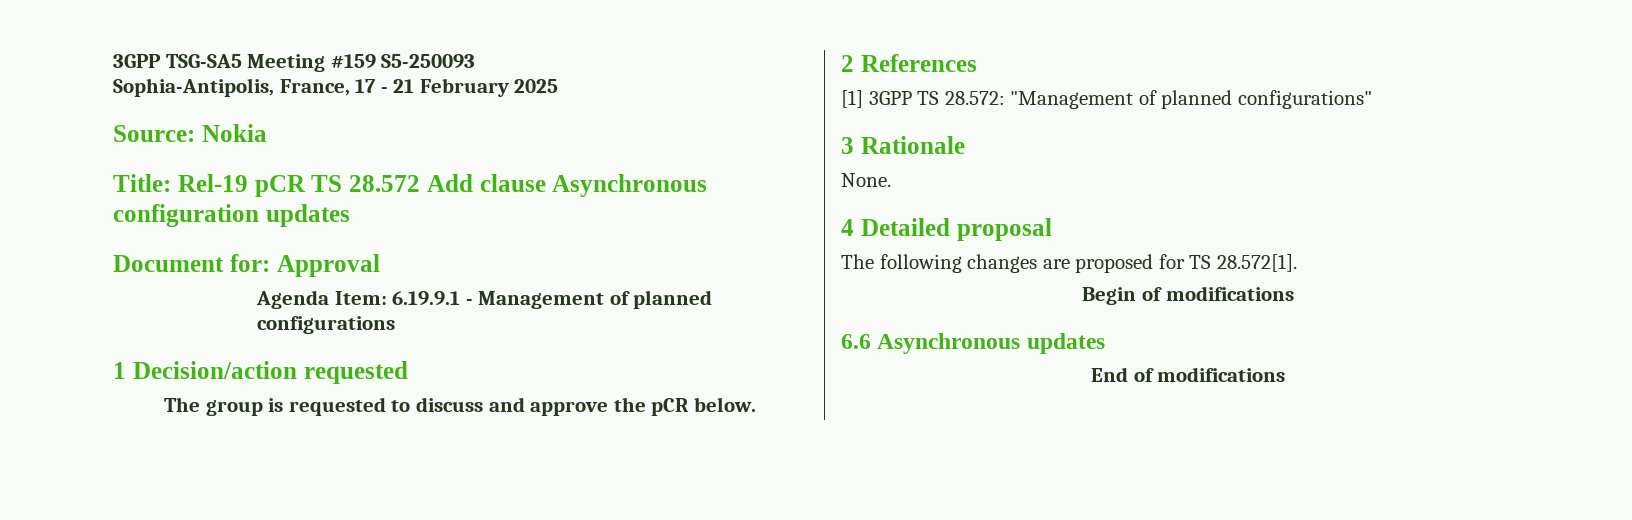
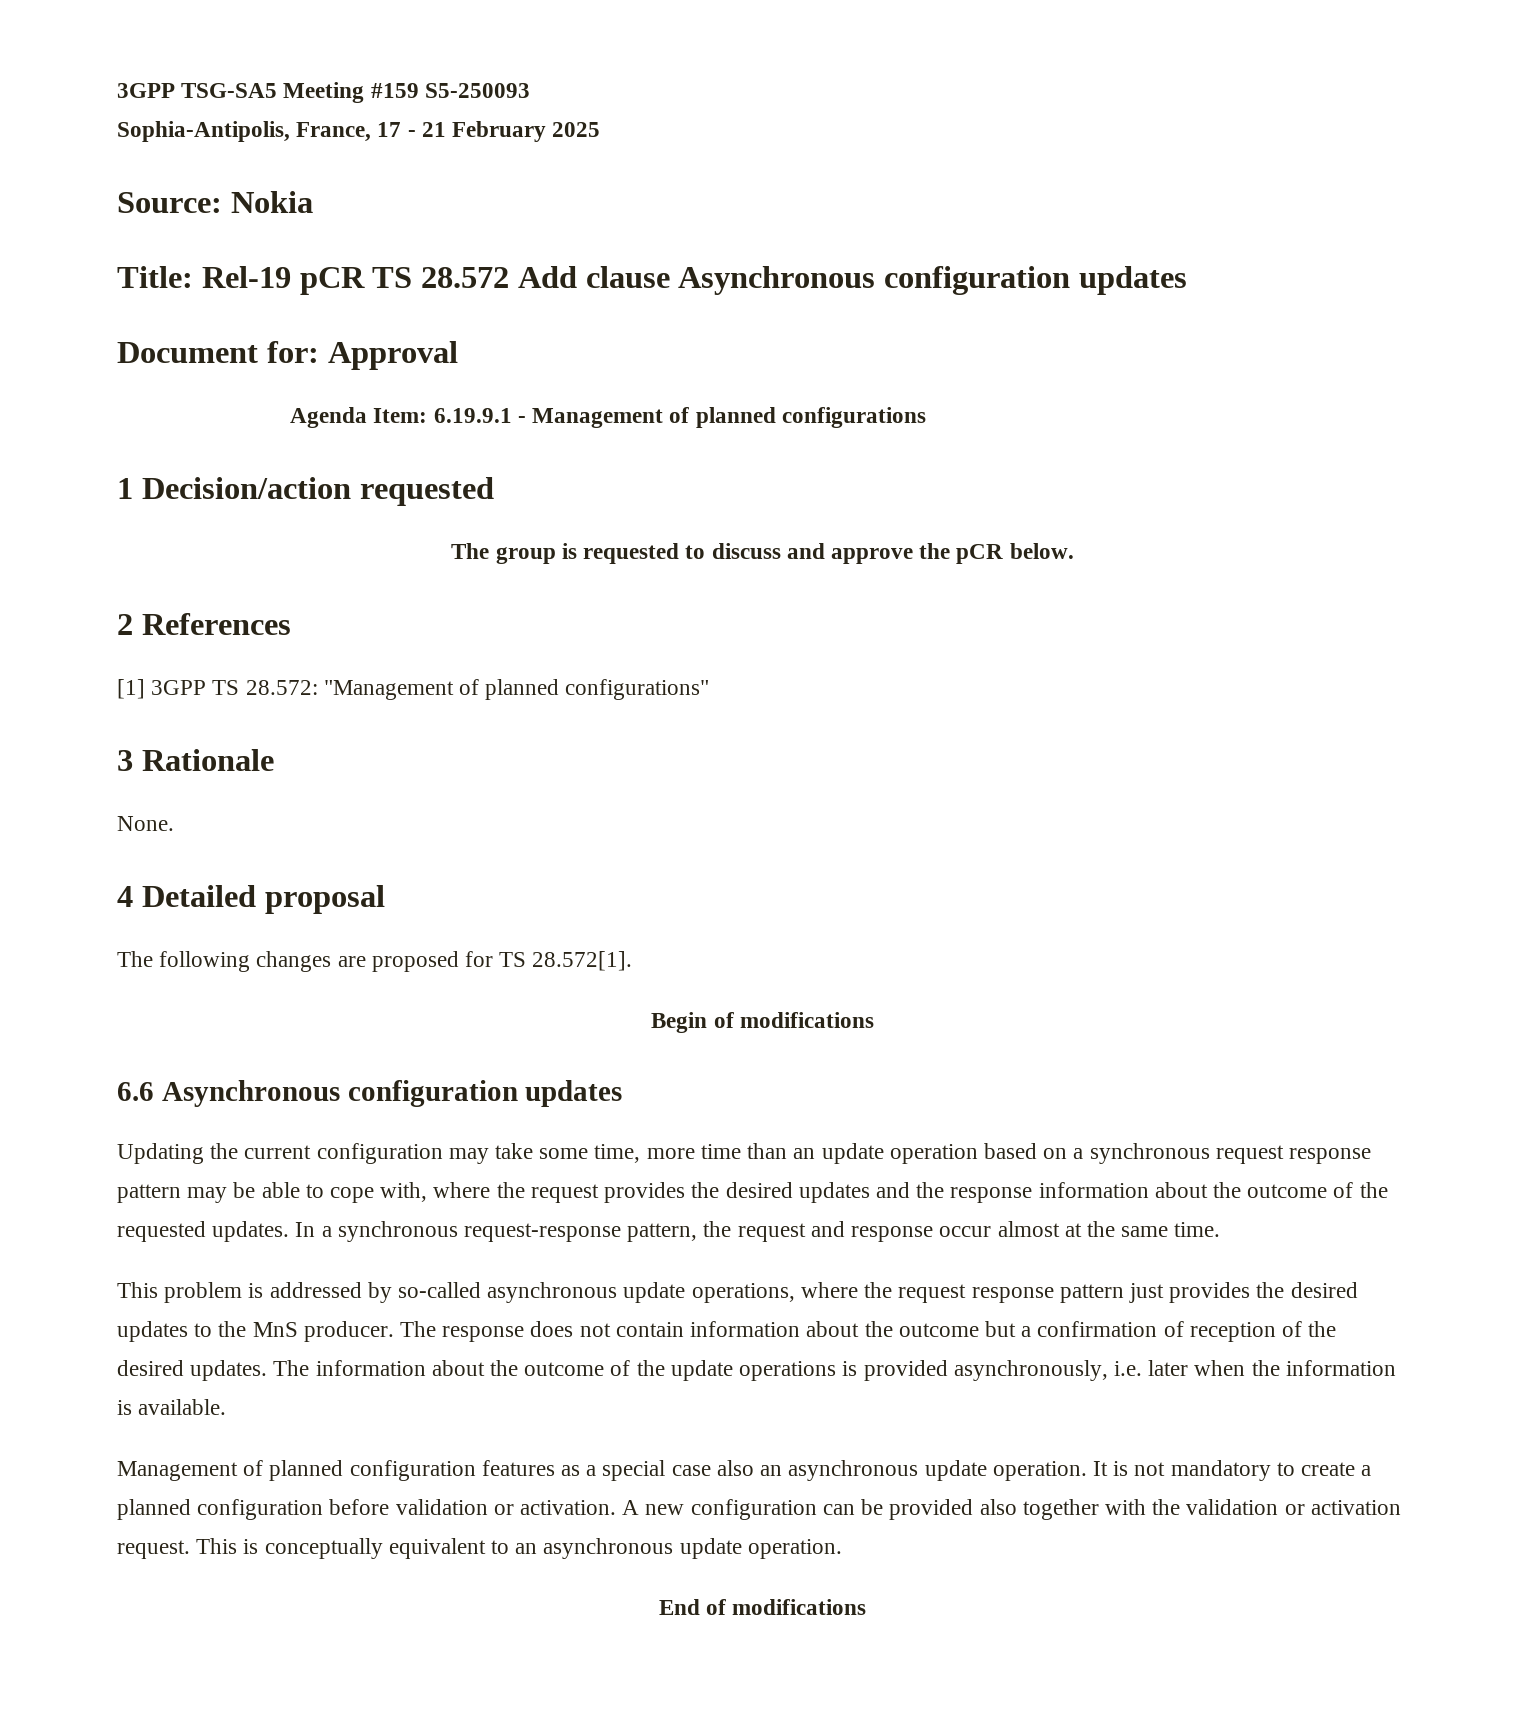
[1026,333,1105,354] updates -> [347,1080,623,1107] [117,1143,1371,1164] [117,1182,1388,1203] [117,1221,1221,1242] [117,1282,1358,1303] [117,1321,1337,1342] [117,1360,1396,1381] [117,1399,227,1415] [117,1460,1372,1481] [117,1499,1401,1520] [117,1538,842,1559] configuration updates // Updating the current configuration may take some time, more time than an update operation based on a synchronous request response pattern may be able to cope with, where the request provides the desired updates and the response information about the outcome of the requested updates. In a synchronous request-response pattern, the request and response occur almost at the same time. // This problem is addressed by so-called asynchronous update operations, where the request response pattern just provides the desired updates to the MnS producer. The response does not contain information about the outcome but a confirmation of reception of the desired updates. The information about the outcome of the update operations is provided asynchronously, i.e. later when the information is available. // Management of planned configuration features as a special case also an asynchronous update operation. It is not mandatory to create a planned configuration before validation or activation. A new configuration can be provided also together with the validation or activation request. This is conceptually equivalent to an asynchronous update operation.

